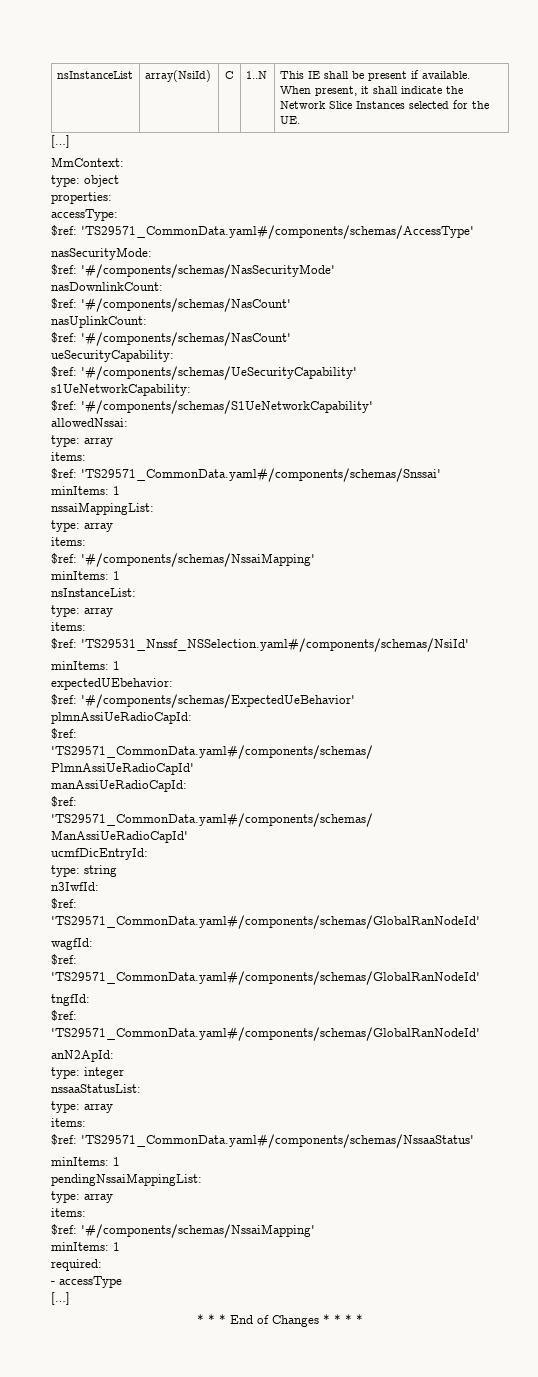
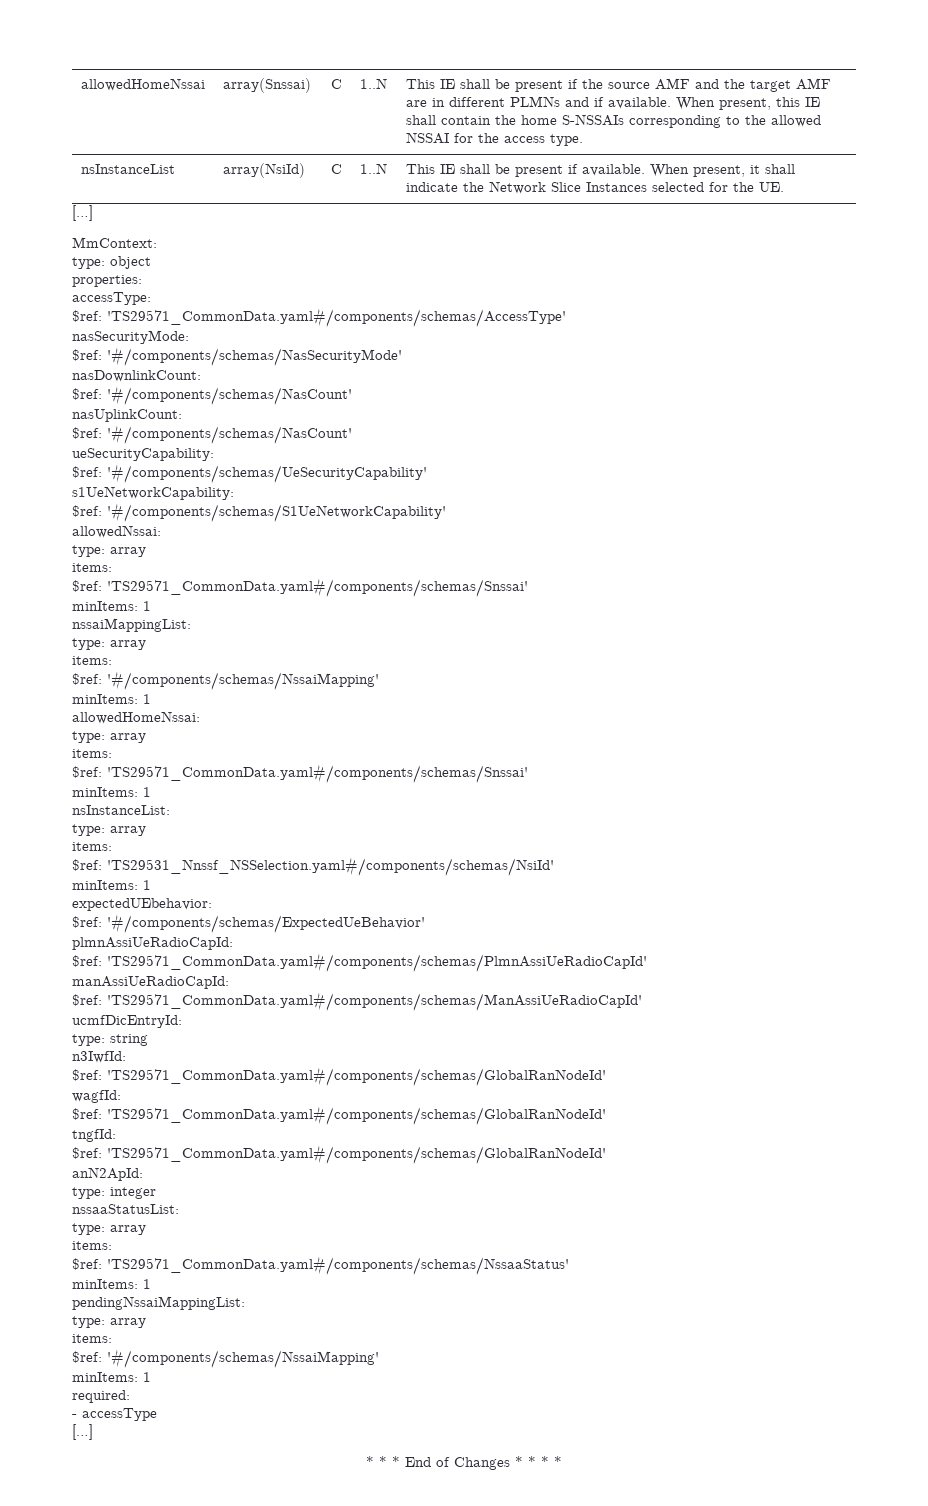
(56, 75) none -> [80,78,205,91] [222,78,311,93] [331,79,342,89] [359,78,387,89] [405,78,831,92] [405,96,820,110] [405,114,821,128] [405,132,583,146] allowedHomeNssai | array(Snssai) | C | 1..N | This IE shall be present if the source AMF and the target AMF are in different PLMNs and if available. When present, this IE shall contain the home S-NSSAIs corresponding to the allowed NSSAI for the access type. //
(120, 575) none -> [72,711,200,724] [72,731,146,743] [72,749,112,758] [72,764,528,783] [72,787,151,797] // allowedHomeNssai: // type: array // items: // $ref: 'TS29571_CommonData.yaml#/components/schemas/Snssai' // minItems: 1

